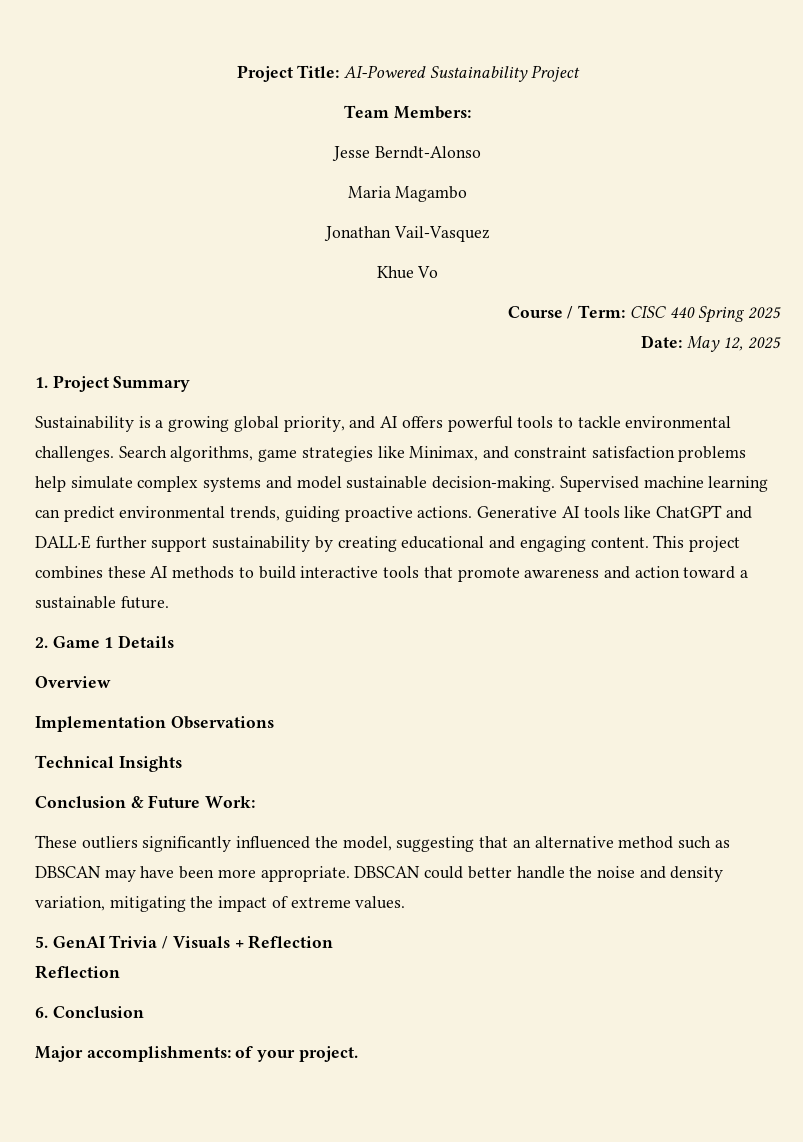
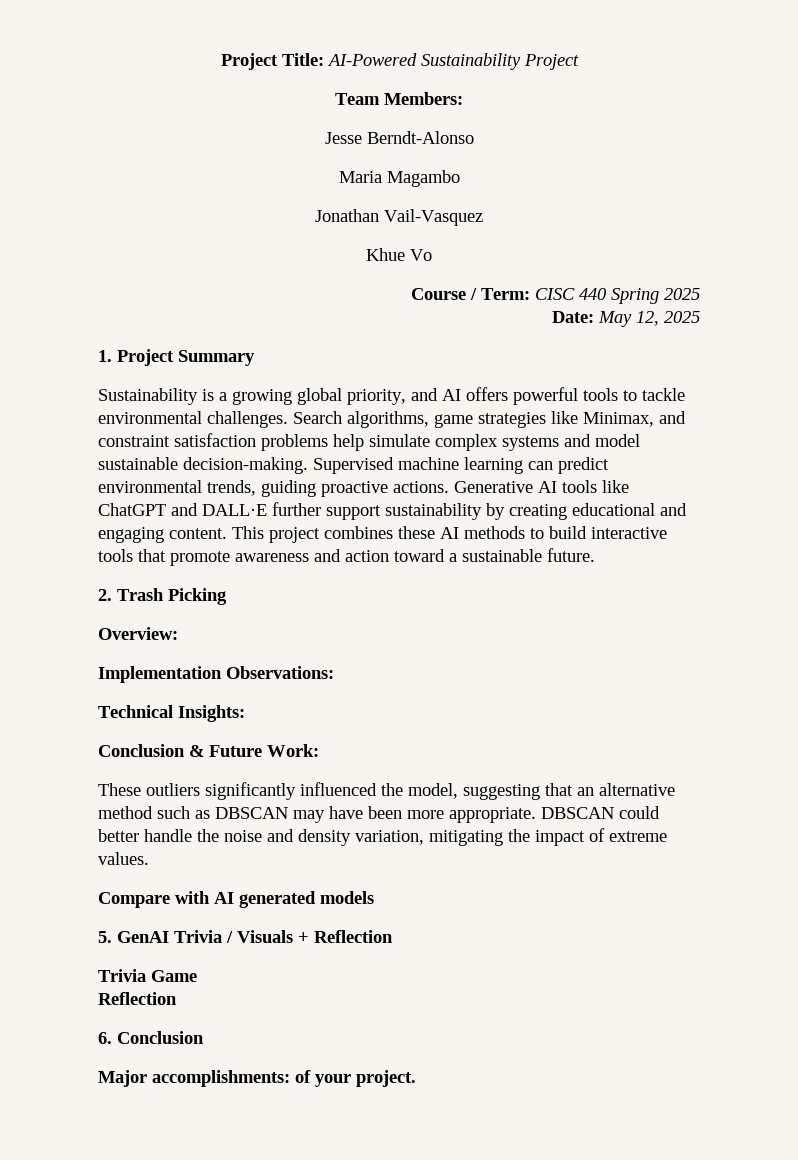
[52,635,175,648] [35,676,111,688] Game 1 Details // Overview -> [117,588,227,605] [98,627,178,640] Trash Picking // Overview:
[170,716,274,729] Observations -> [226,666,334,679] Observations:
[118,756,182,772] Insights -> [178,705,245,722] Insights:
(406, 902) none -> [98,891,374,908] // Compare with AI generated models
(334, 942) none -> [98,969,197,982] // Trivia Game

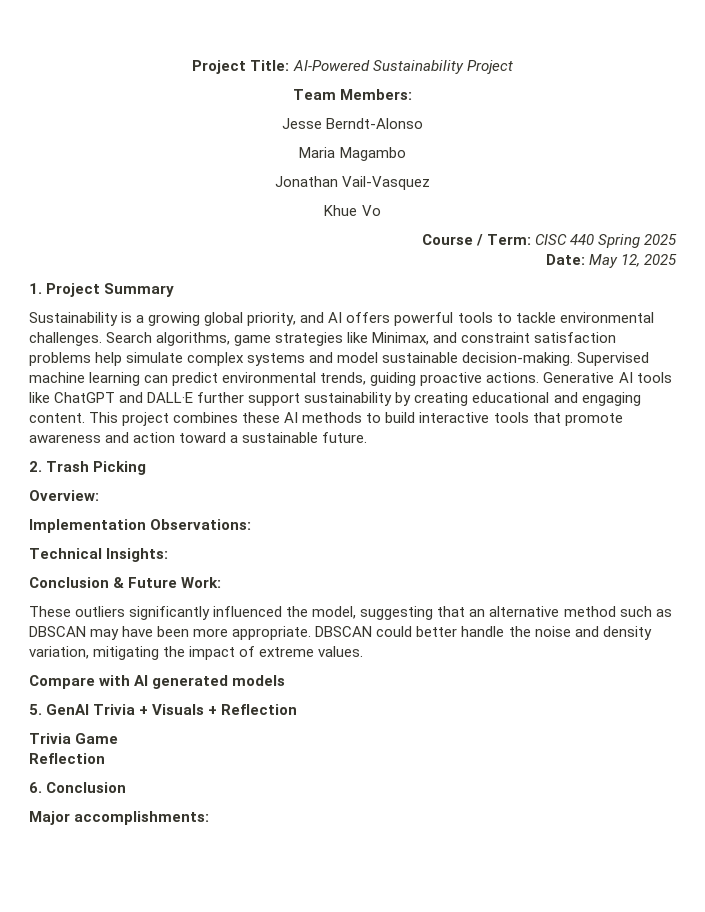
[226,931,233,943] / -> [139,706,149,715] +
[295,1070,416,1087] of your project. -> (210, 818) none

